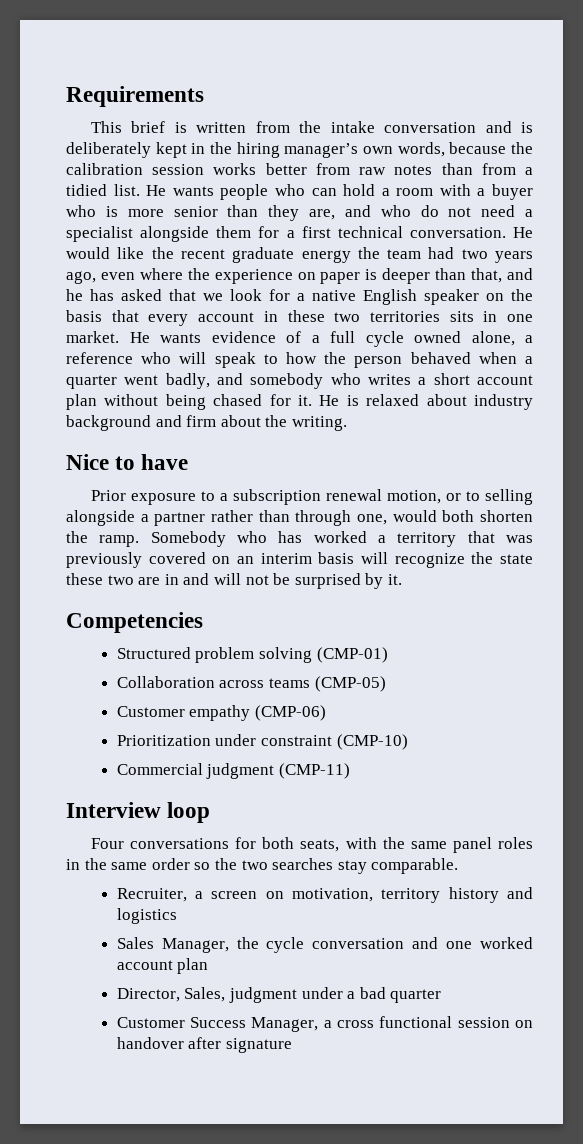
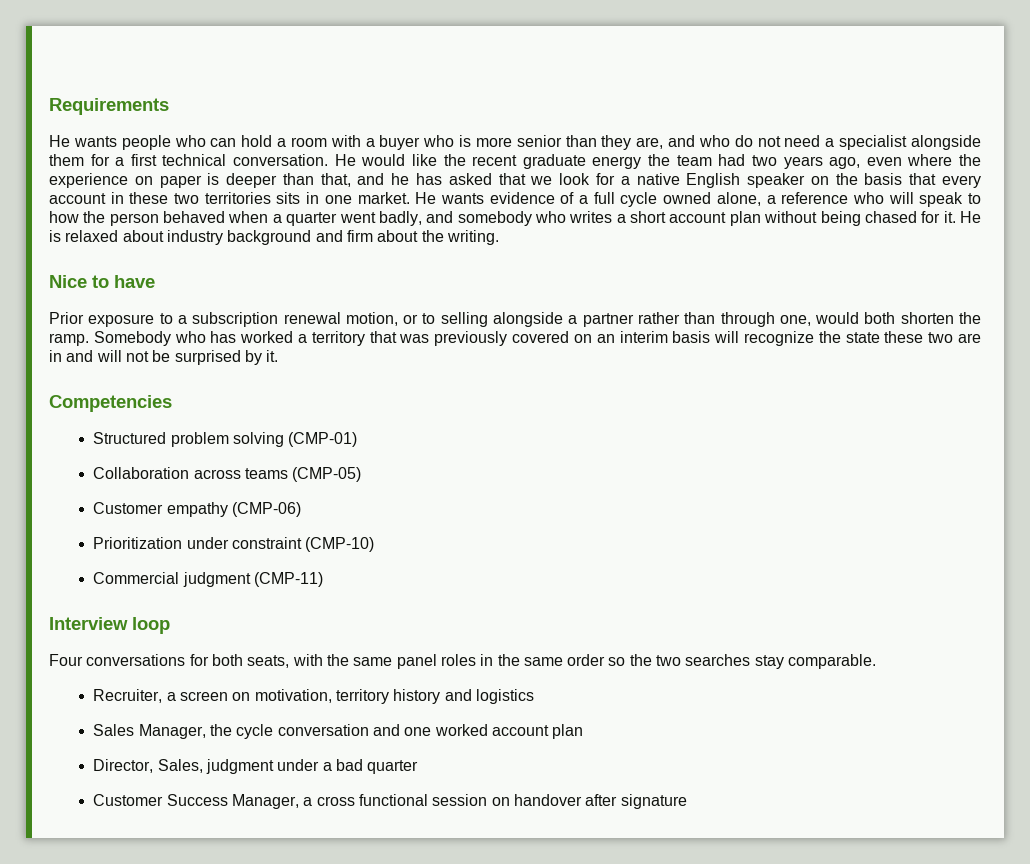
[91,121,533,133] [66,142,533,158] [66,163,533,175] [66,184,140,196] This brief is written from the intake conversation and is deliberately kept in the hiring manager’s own words, because the calibration session works better from raw notes than from a tidied list. -> (169, 106) none

